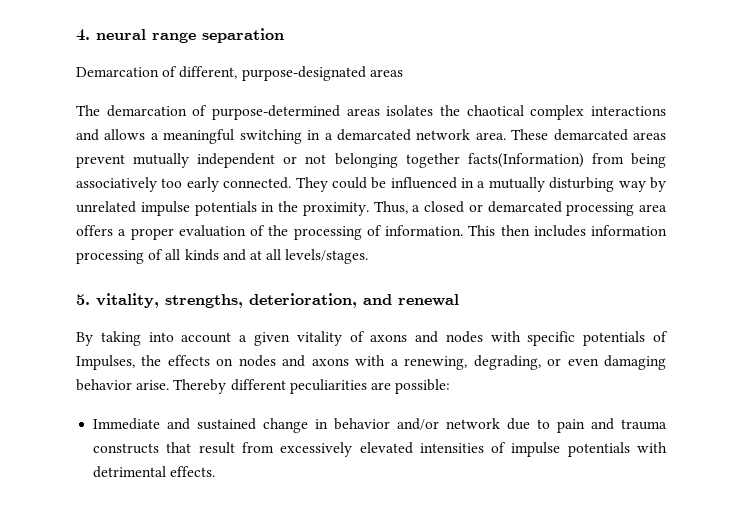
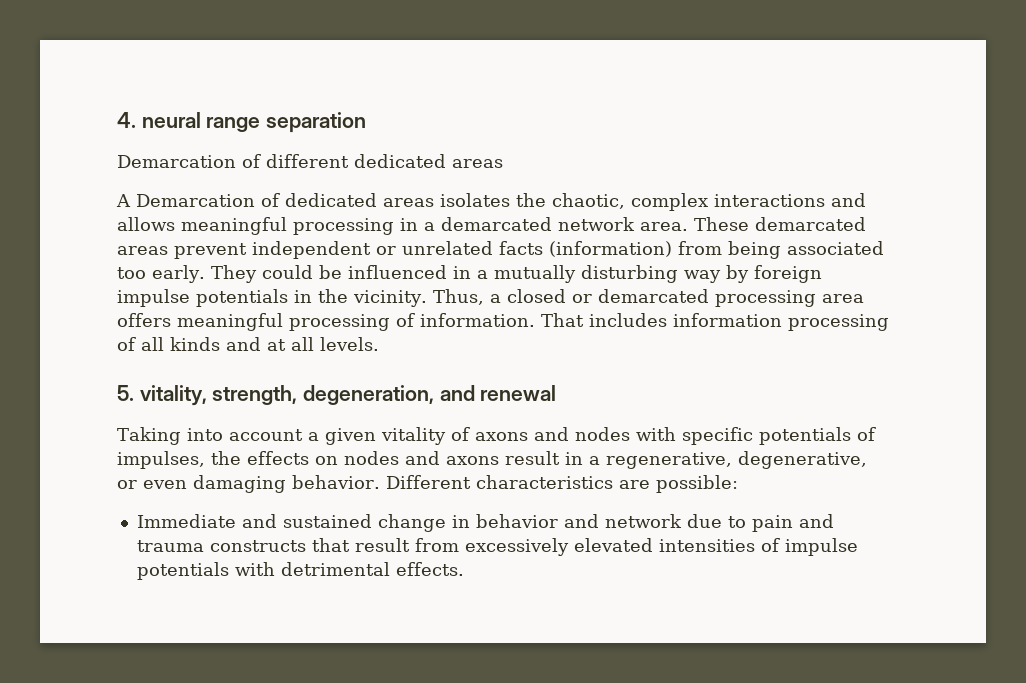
[179,66,366,81] different, purpose-designated -> [266,154,446,168] different dedicated
[76,105,340,120] The demarcation of purpose-determined -> [116,193,377,207] A Demarcation of dedicated
[466,105,524,116] chaotical -> [552,193,625,209] chaotic,
[150,129,302,144] a meaningful switching -> [181,217,394,235] meaningful processing
[133,153,190,168] mutually -> (247, 251) none
[305,153,667,168] [76,177,292,192] not belonging together facts(Information) from being associatively too early connected. -> [402,241,884,259] [117,265,205,283] unrelated facts (information) from being associated too early.
[76,201,136,213] unrelated -> [753,265,822,283] foreign
[302,202,369,216] proximity. -> [353,290,427,307] vicinity.
[118,225,289,240] a proper evaluation of the -> [177,313,283,331] meaningful
[468,225,530,236] This then -> [541,313,584,327] That
[285,249,369,264] levels/stages. -> [320,337,379,351] levels.
[165,293,357,308] strengths, deterioration, -> [212,385,435,405] strength, degeneration,
[76,331,141,346] By taking -> [117,427,181,445] Taking
[76,355,135,370] Impulses, -> [117,451,205,469] impulses,
[355,355,666,370] [76,379,367,394] with a renewing, degrading, or even damaging behavior arise. Thereby different peculiarities -> [505,451,867,469] [117,475,613,493] result in a regenerative, degenerative, or even damaging behavior. Different characteristics
[397,418,440,430] and/or -> [563,514,599,528] and

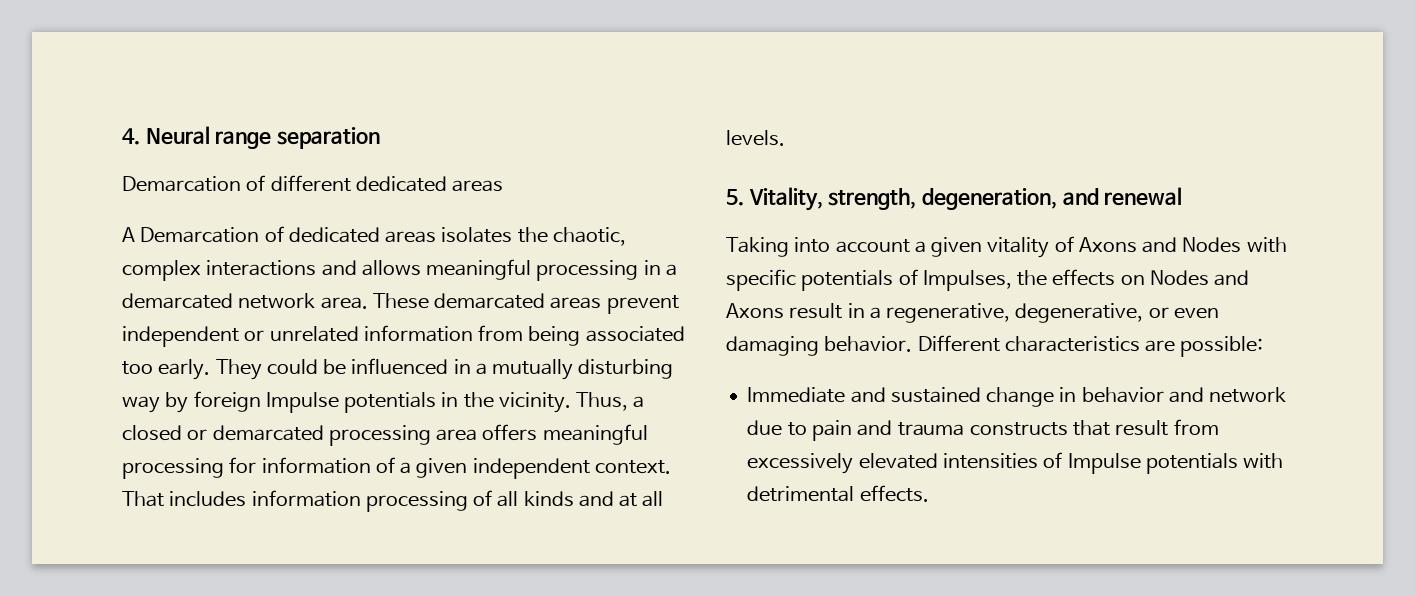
[141,112,201,128] neural -> [145,126,210,145] Neural
[499,241,672,257] facts (information) -> [363,325,473,342] information
[117,289,190,307] impulse -> [265,392,339,413] Impulse
[396,313,535,327] of information. -> [229,457,671,479] for information of a given independent context.
[139,385,207,406] vitality, -> [748,187,823,211] Vitality,
[474,427,630,441] axons and nodes -> [1078,237,1242,253] Axons and Nodes
[117,451,205,469] impulses, -> [922,270,1012,291] Impulses,
[344,451,499,465] nodes and axons -> [1149,270,1250,286] [726,303,784,319] Nodes and Axons
[784,538,858,556] impulse -> [1067,453,1141,474] Impulse

